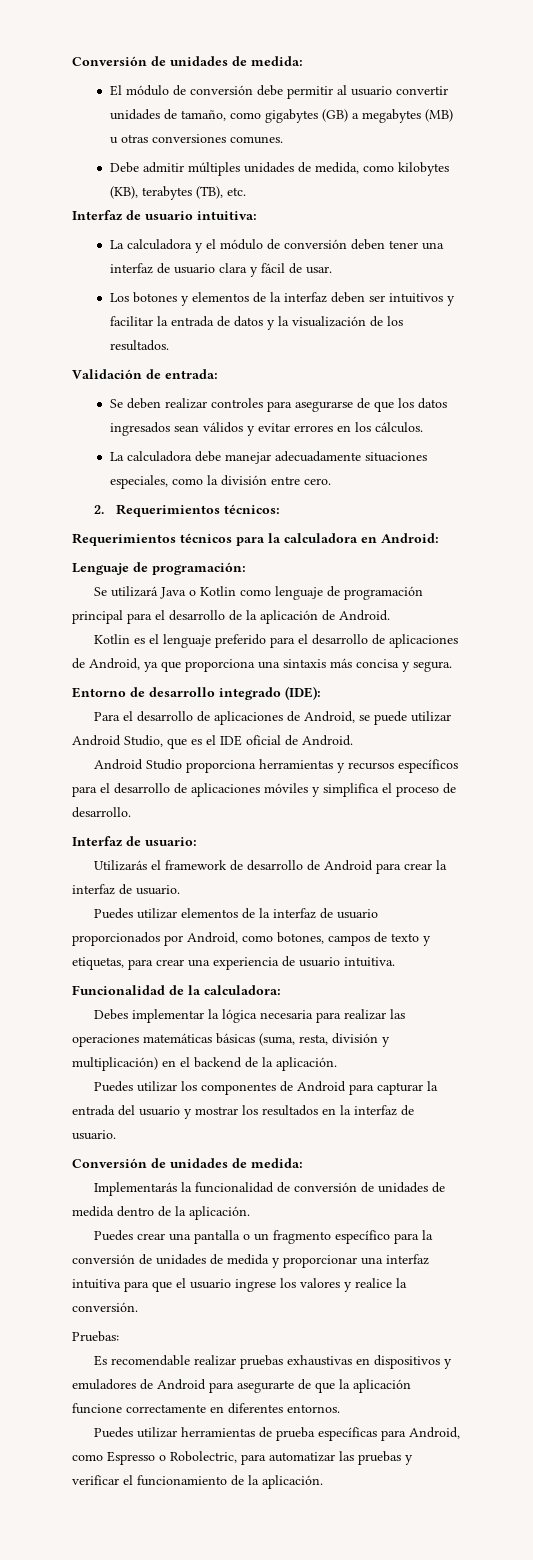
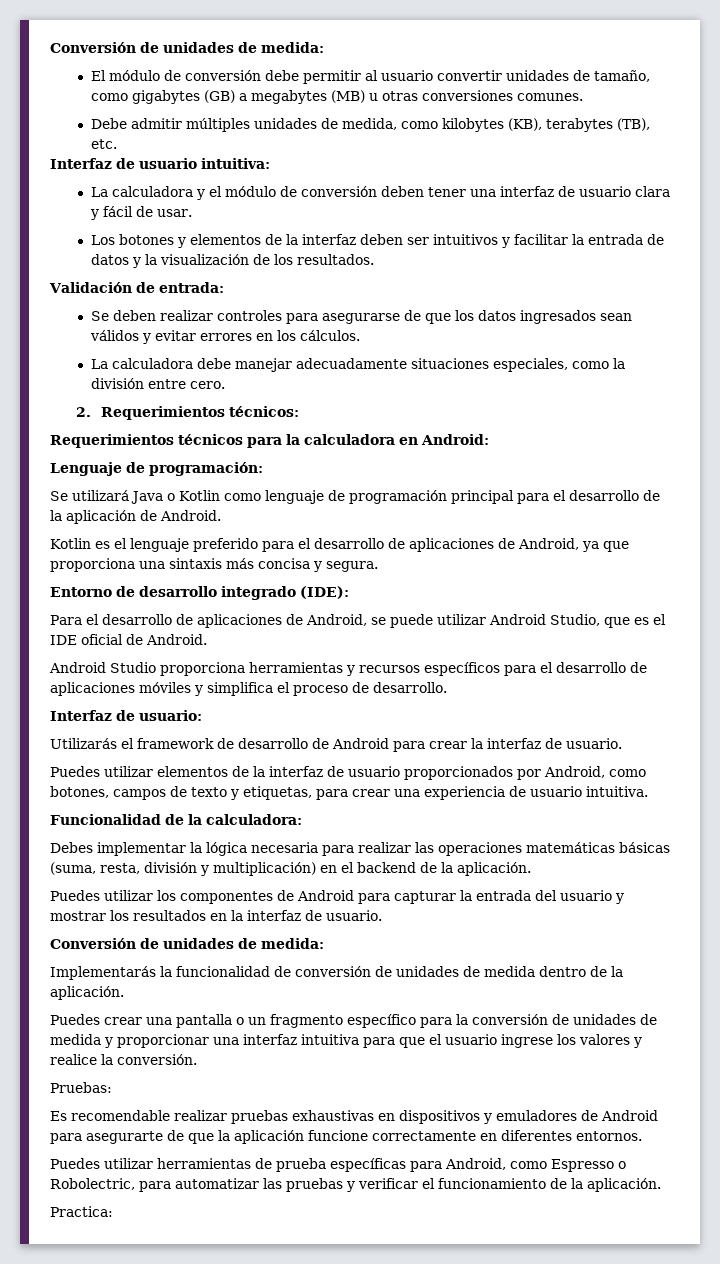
(323, 1482) none -> [50,1206,113,1217] // Practica:

